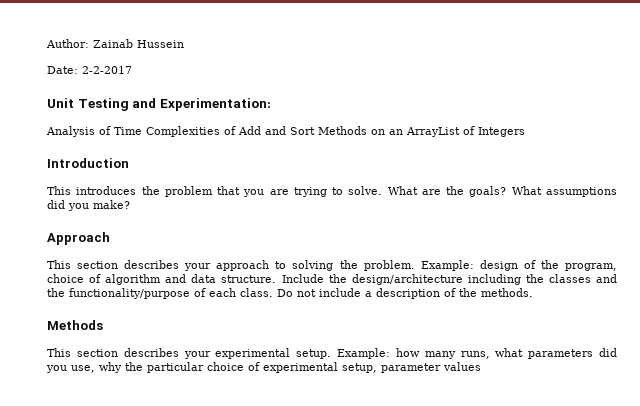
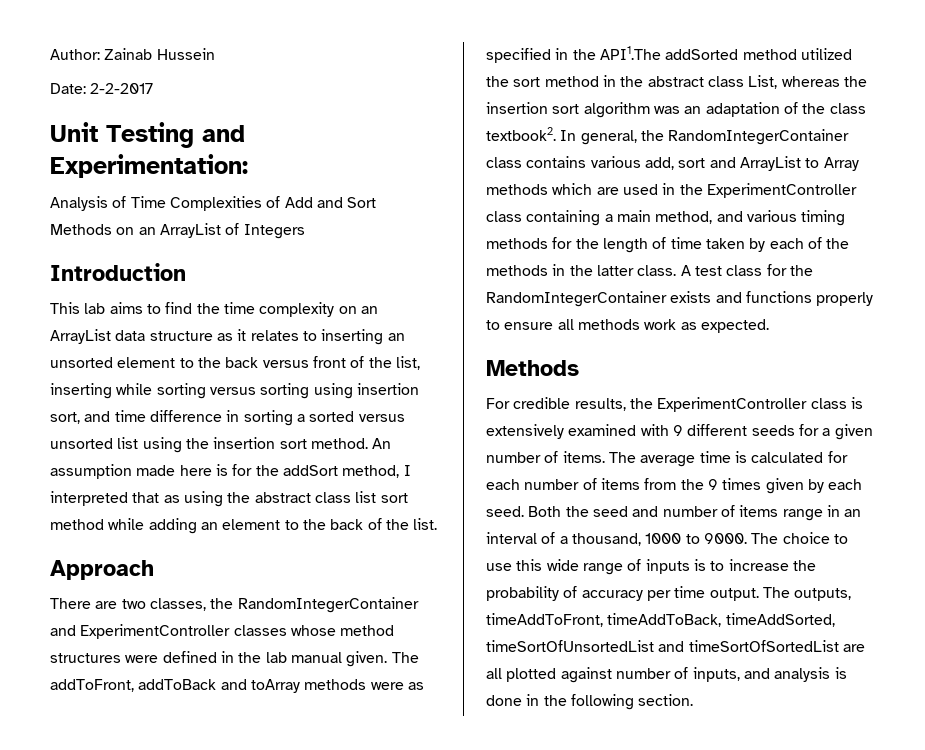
[76,186,617,197] [47,200,130,211] [47,232,110,245] [47,260,618,271] [47,274,617,285] [47,288,533,299] [47,320,103,330] [47,348,617,359] [46,362,481,373] introduces the problem that you are trying to solve. What are the goals? What assumptions did you make? // Approach // This section describes your approach to solving the problem. Example: design of the program, choice of algorithm and data structure. Include the design/architecture including the classes and the functionality/purpose of each class. Do not include a description of the methods. // Methods // This section describes your experimental setup. Example: how many runs, what parameters did you use, why the particular choice of experimental setup, parameter values -> [84,302,378,317] [50,329,405,345] [50,356,420,370] [50,383,419,399] [50,410,405,426] [50,437,392,453] [50,464,411,479] [50,491,408,507] [50,518,438,534] [50,560,154,580] [50,597,419,613] [50,624,395,639] [50,651,419,667] [50,679,424,693] [486,46,852,63] [486,75,867,89] [486,102,866,118] [486,127,850,145] [486,156,859,171] [486,183,857,198] [486,210,846,226] [486,237,850,253] [486,264,813,276] [486,291,874,307] [486,319,769,333] [486,360,579,376] [486,397,863,412] [486,424,873,440] [486,451,848,467] [486,478,863,494] [486,505,862,521] [486,532,848,546] [486,559,816,575] [486,586,852,601] [486,613,835,627] [486,640,865,652] [486,667,847,683] [486,694,694,710] lab aims to find the time complexity on an ArrayList data structure as it relates to inserting an unsorted element to the back versus front of the list, inserting while sorting versus sorting using insertion sort, and time difference in sorting a sorted versus unsorted list using the insertion sort method. An assumption made here is for the addSort method, I interpreted that as using the abstract class list sort method while adding an element to the back of the list. // Approach // There are two classes, the RandomIntegerContainer and ExperimentController classes whose method structures were defined in the lab manual given. The addToFront, addToBack and toArray methods were as specified in the API1.The addSorted method utilized the sort method in the abstract class List, whereas the insertion sort algorithm was an adaptation of the class textbook2. In general, the RandomIntegerContainer class contains various add, sort and ArrayList to Array methods which are used in the ExperimentController class containing a main method, and various timing methods for the length of time taken by each of the methods in the latter class. A test class for the RandomIntegerContainer exists and functions properly to ensure all methods work as expected. // Methods // For credible results, the ExperimentController class is extensively examined with 9 different seeds for a given number of items. The average time is calculated for each number of items from the 9 times given by each seed. Both the seed and number of items range in an interval of a thousand, 1000 to 9000. The choice to use this wide range of inputs is to increase the probability of accuracy per time output. The outputs, timeAddToFront, timeAddToBack, timeAddSorted, timeSortOfUnsortedList and timeSortOfSortedList are all plotted against number of inputs, and analysis is done in the following section.

